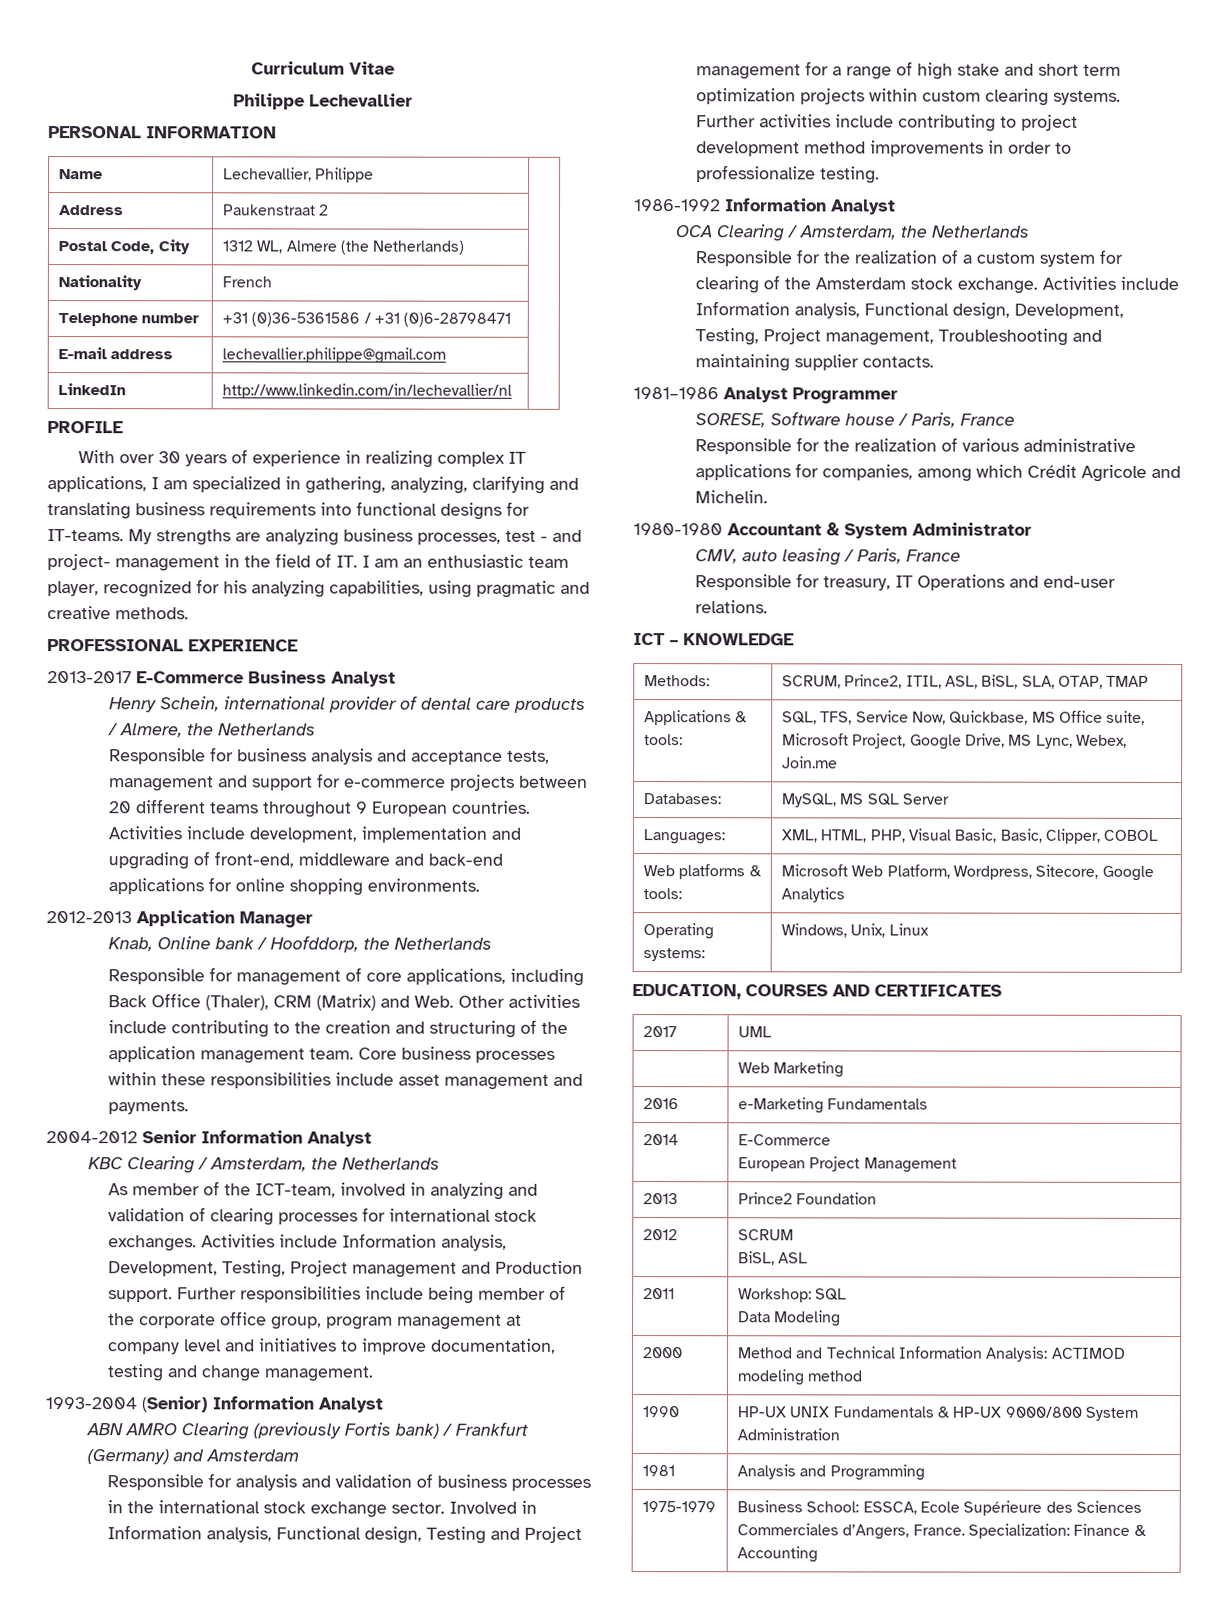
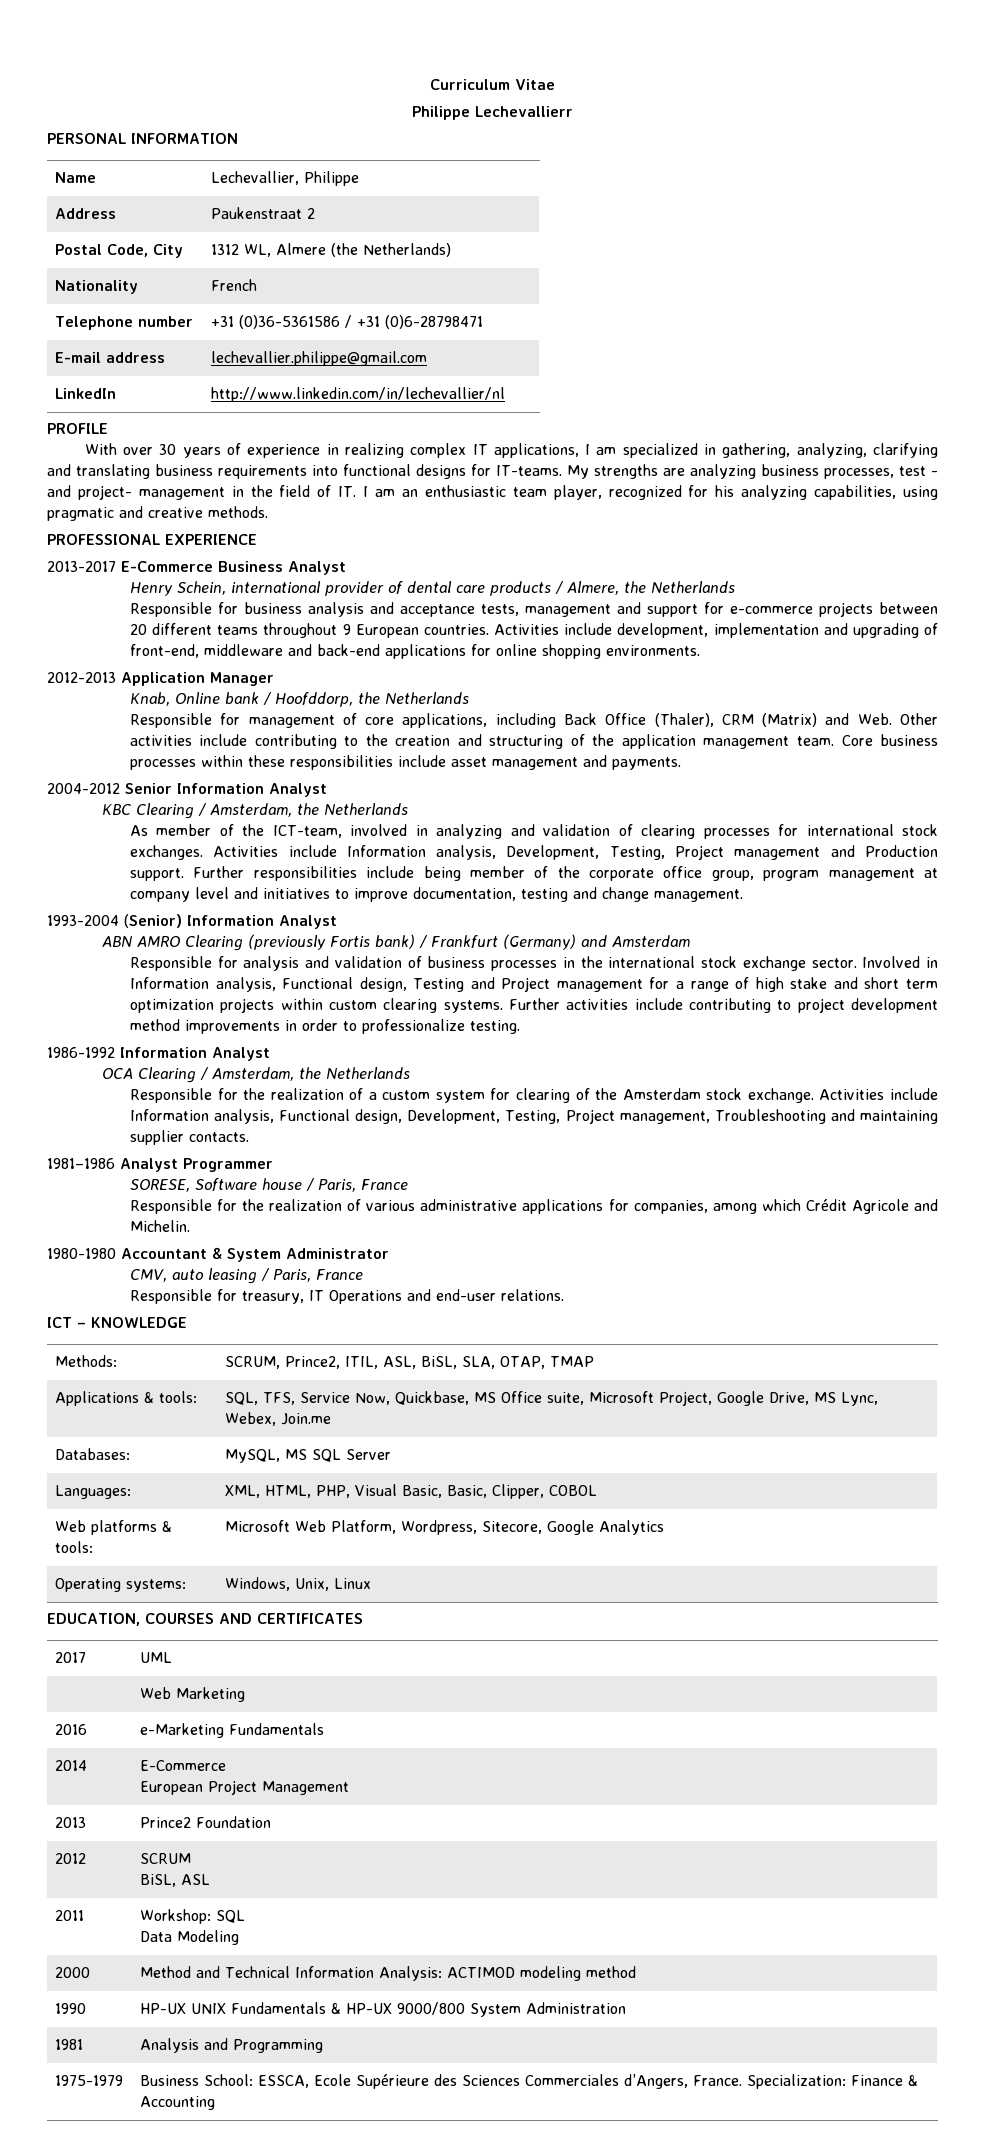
[309,93,413,107] Lechevallier -> [475,106,573,117] Lechevallierr

